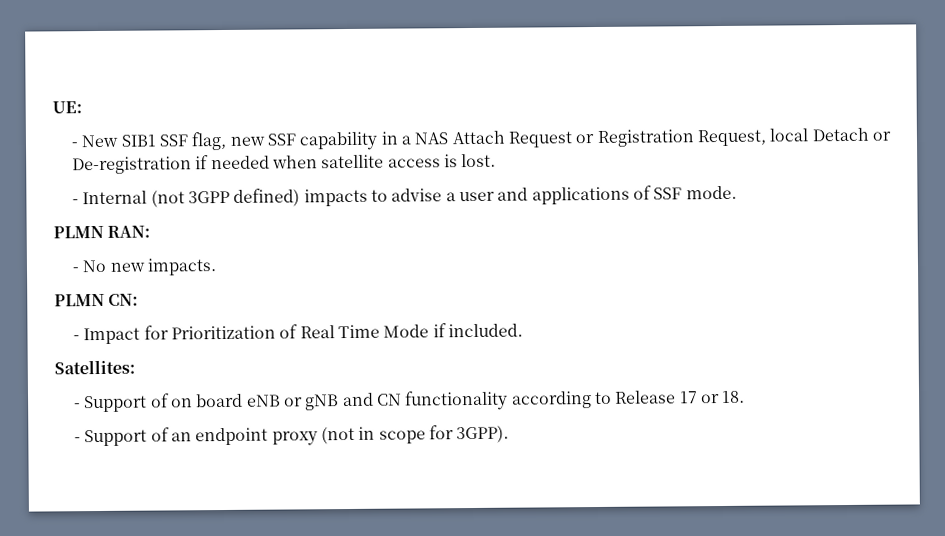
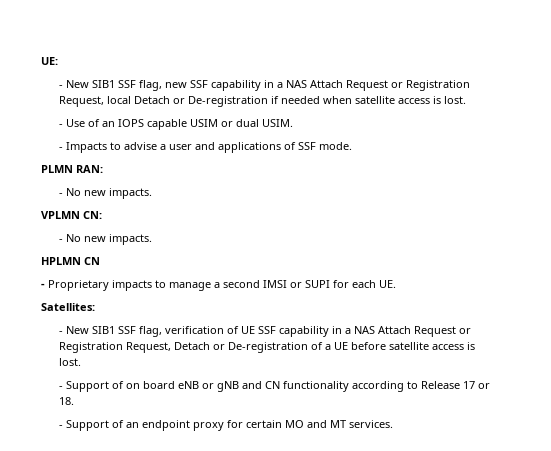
[82,188,368,208] Internal (not 3GPP defined) impacts -> [66,119,294,130] [59,142,108,153] Use of an IOPS capable USIM or dual USIM. // - Impacts
[54,293,105,307] PLMN -> [41,211,80,219] VPLMN
[83,323,523,345] [54,359,135,375] Impact for Prioritization of Real Time Mode if included. // Satellites: -> [66,234,153,245] [41,257,100,265] [41,280,396,291] [41,303,95,311] [59,326,472,337] [59,342,476,353] [59,358,82,366] No new impacts. // HPLMN CN // - Proprietary impacts to manage a second IMSI or SUPI for each UE. // Satellites: // - New SIB1 SSF flag, verification of UE SSF capability in a NAS Attach Request or Registration Request, Detach or De-registration of a UE before satellite access is lost.
[320,425,510,445] (not in scope for 3GPP). -> [227,420,394,428] for certain MO and MT services.

